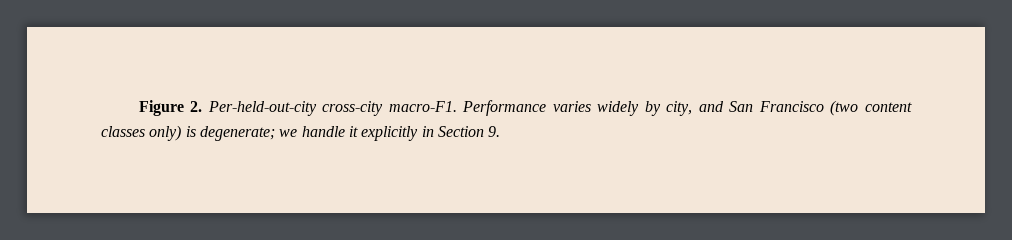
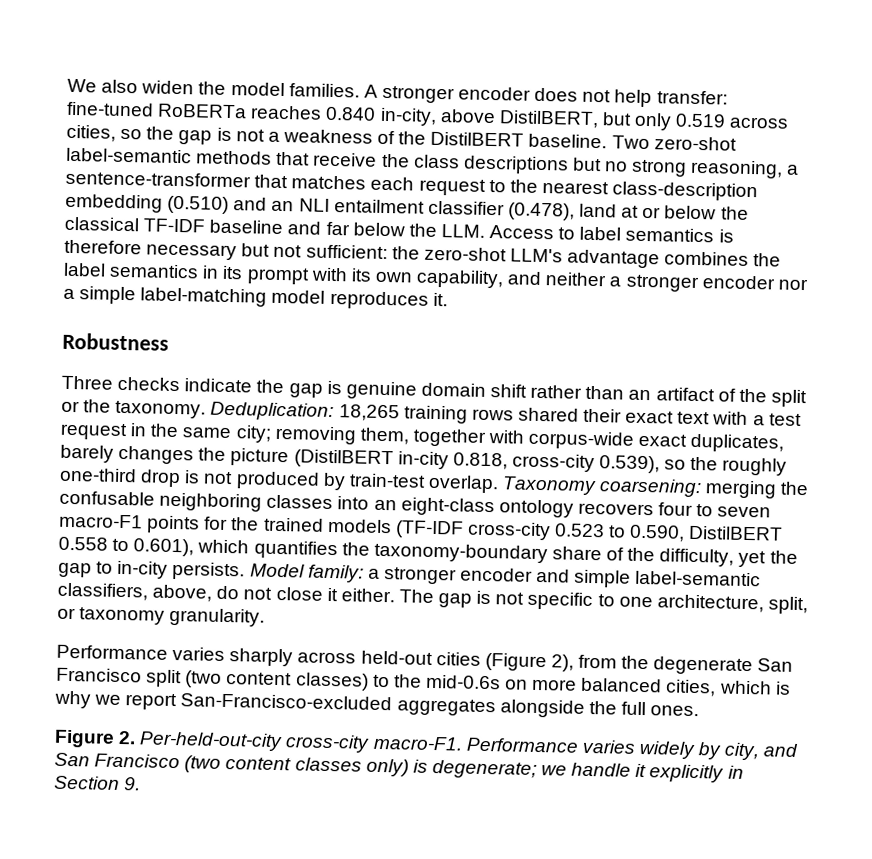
(138, 108) none -> [67,78,728,108] [66,101,790,131] [66,124,737,151] [66,147,800,179] [65,170,759,202] [65,193,749,221] [64,216,734,243] [64,239,782,269] [63,262,808,293] [63,286,448,310] [62,332,169,351] [61,375,807,408] [61,399,802,427] [60,422,785,453] [60,444,788,476] [59,467,810,499] [59,490,772,518] [59,513,784,542] [58,536,798,568] [58,560,762,588] [57,582,808,615] [57,607,266,627] [56,644,794,676] [56,667,791,697] [54,690,700,718] We also widen the model families. A stronger encoder does not help transfer: fine-tuned RoBERTa reaches 0.840 in-city, above DistilBERT, but only 0.519 across cities, so the gap is not a weakness of the DistilBERT baseline. Two zero-shot label-semantic methods that receive the class descriptions but no strong reasoning, a sentence-transformer that matches each request to the nearest class-description embedding (0.510) and an NLI entailment classifier (0.478), land at or below the classical TF-IDF baseline and far below the LLM. Access to label semantics is therefore necessary but not sufficient: the zero-shot LLM's advantage combines the label semantics in its prompt with its own capability, and neither a stronger encoder nor a simple label-matching model reproduces it. // Robustness // Three checks indicate the gap is genuine domain shift rather than an artifact of the split or the taxonomy. Deduplication: 18,265 training rows shared their exact text with a test request in the same city; removing them, together with corpus-wide exact duplicates, barely changes the picture (DistilBERT in-city 0.818, cross-city 0.539), so the roughly one-third drop is not produced by train-test overlap. Taxonomy coarsening: merging the confusable neighboring classes into an eight-class ontology recovers four to seven macro-F1 points for the trained models (TF-IDF cross-city 0.523 to 0.590, DistilBERT 0.558 to 0.601), which quantifies the taxonomy-boundary share of the difficulty, yet the gap to in-city persists. Model family: a stronger encoder and simple label-semantic classifiers, above, do not close it either. The gap is not specific to one architecture, split, or taxonomy granularity. // Performance varies sharply across held-out cities (Figure 2), from the degenerate San Francisco split (two content classes) to the mid-0.6s on more balanced cities, which is why we report San-Francisco-excluded aggregates alongside the full ones. //

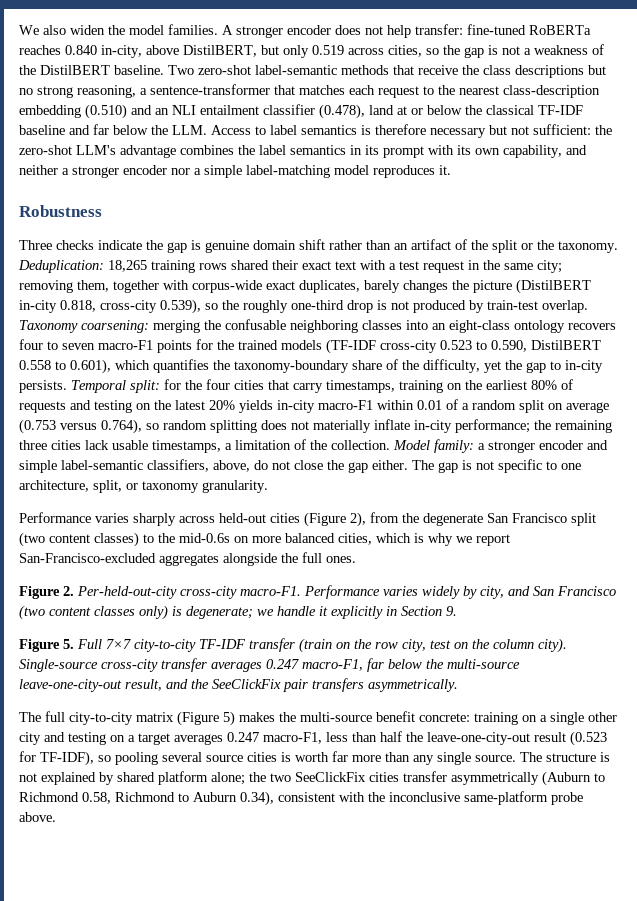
(246, 571) none -> [71,379,573,393] [19,399,609,413] [19,419,612,434] [19,439,390,453] Temporal split: for the four cities that carry timestamps, training on the earliest 80% of requests and testing on the latest 20% yields in-city macro-F1 within 0.01 of a random split on average (0.753 versus 0.764), so random splitting does not materially inflate in-city performance; the remaining three cities lack usable timestamps, a limitation of the collection.
[326,587,338,602] it -> [327,460,368,473] the gap
(142, 784) none -> [19,638,567,653] [19,658,520,672] [19,678,458,692] [19,711,617,726] [19,731,607,746] [19,751,610,766] [19,771,605,786] [19,791,583,806] [19,812,56,822] // Figure 5. Full 7×7 city-to-city TF-IDF transfer (train on the row city, test on the column city). Single-source cross-city transfer averages 0.247 macro-F1, far below the multi-source leave-one-city-out result, and the SeeClickFix pair transfers asymmetrically. // The full city-to-city matrix (Figure 5) makes the multi-source benefit concrete: training on a single other city and testing on a target averages 0.247 macro-F1, less than half the leave-one-city-out result (0.523 for TF-IDF), so pooling several source cities is worth far more than any single source. The structure is not explained by shared platform alone; the two SeeClickFix cities transfer asymmetrically (Auburn to Richmond 0.58, Richmond to Auburn 0.34), consistent with the inconclusive same-platform probe above.

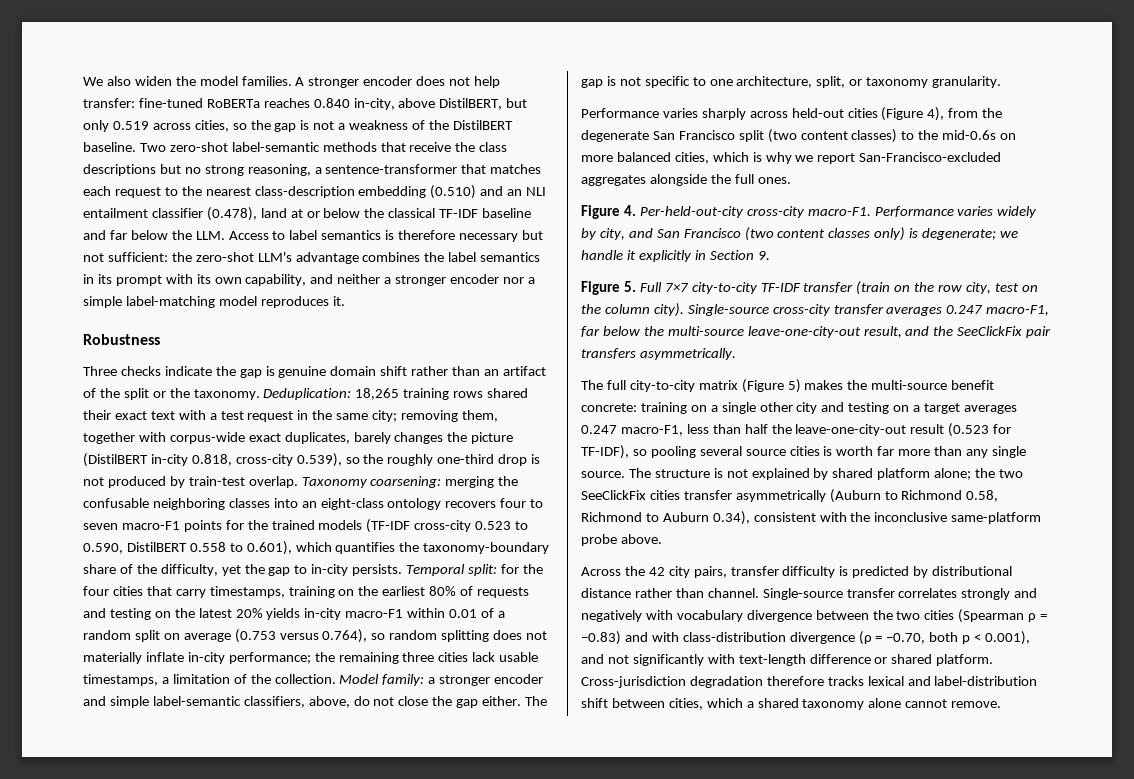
[350,512,366,527] 2), -> [927,107,945,121] 4),
[63,586,74,596] 2. -> [623,205,636,216] 4.
(56, 817) none -> [581,566,1013,578] [581,588,1038,600] [581,609,1048,623] [581,631,1031,645] [581,654,994,666] [581,676,1038,688] [581,698,1002,710] // Across the 42 city pairs, transfer difficulty is predicted by distributional distance rather than channel. Single-source transfer correlates strongly and negatively with vocabulary divergence between the two cities (Spearman ρ = −0.83) and with class-distribution divergence (ρ = −0.70, both p < 0.001), and not significantly with text-length difference or shared platform. Cross-jurisdiction degradation therefore tracks lexical and label-distribution shift between cities, which a shared taxonomy alone cannot remove.

